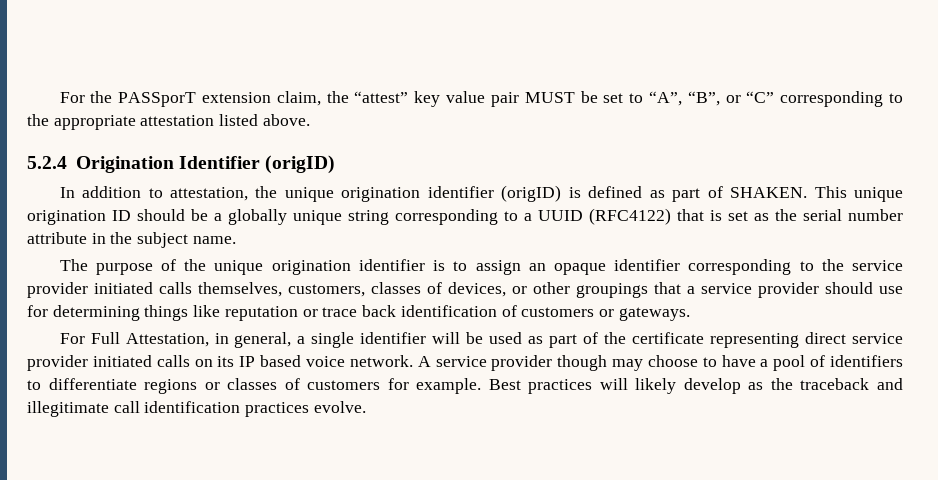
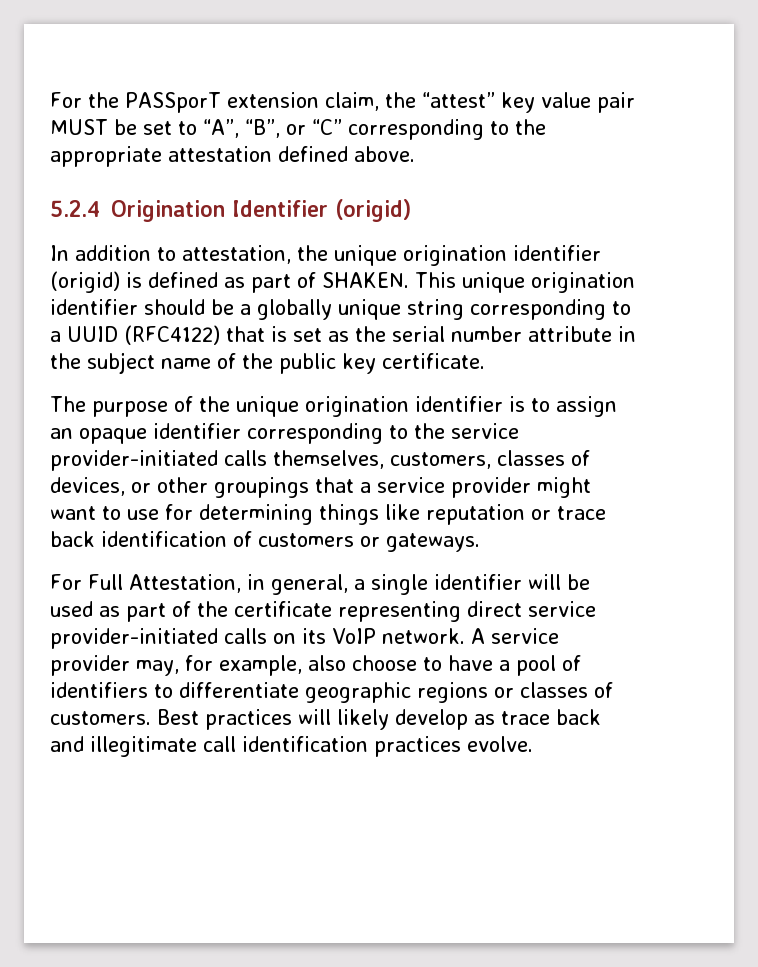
[219,114,259,126] listed -> [278,146,348,162] defined
[265,155,336,174] (origID) -> [335,199,411,222] (origid)
[501,185,562,202] (origID) -> [50,271,120,293] (origid)
[112,210,131,221] ID -> [50,299,138,315] identifier
[192,236,236,244] name. -> [161,353,485,374] name of the public key certificate.
[27,282,153,298] provider initiated -> [50,450,218,471] provider-initiated
[825,282,873,294] should -> [537,477,591,498] [50,506,121,520] might want to
[27,355,152,371] provider initiated -> [50,628,218,649] provider-initiated
[239,355,345,367] IP based voice -> [332,628,376,644] VoIP
[557,355,644,371] though may -> [136,655,346,676] may, for example, also
(137, 384) none -> [305,682,411,703] geographic
[307,378,482,394] customers for example. -> [50,711,151,725] customers.
[770,378,870,390] the traceback -> [501,709,601,725] trace back

